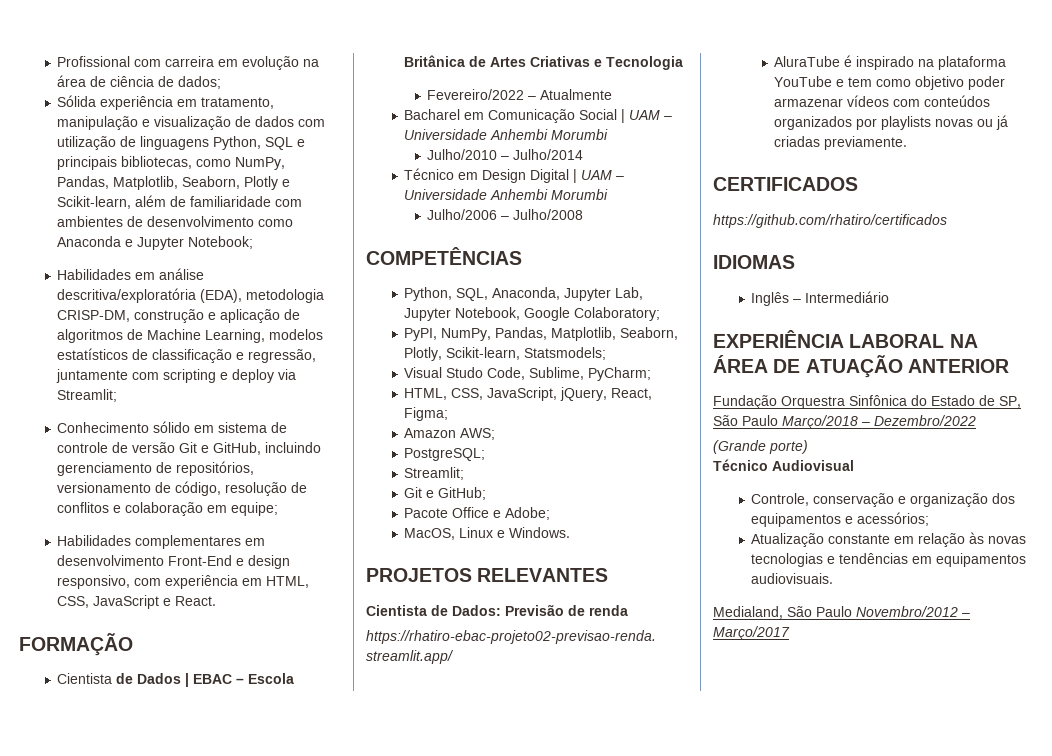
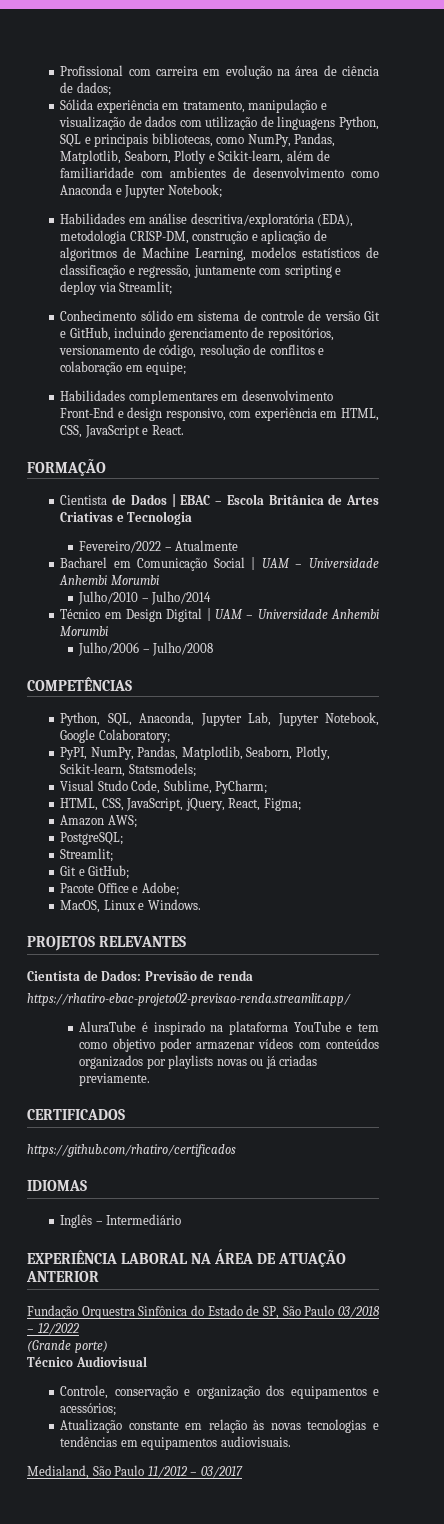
[782,415,976,429] Março/2018 – Dezembro/2022 -> [338,1306,380,1318] [27,1323,79,1335] 03/2018 – 12/2022
[856,606,970,617] [713,626,790,640] Novembro/2012 – Março/2017 -> [147,1466,243,1478] 11/2012 – 03/2017

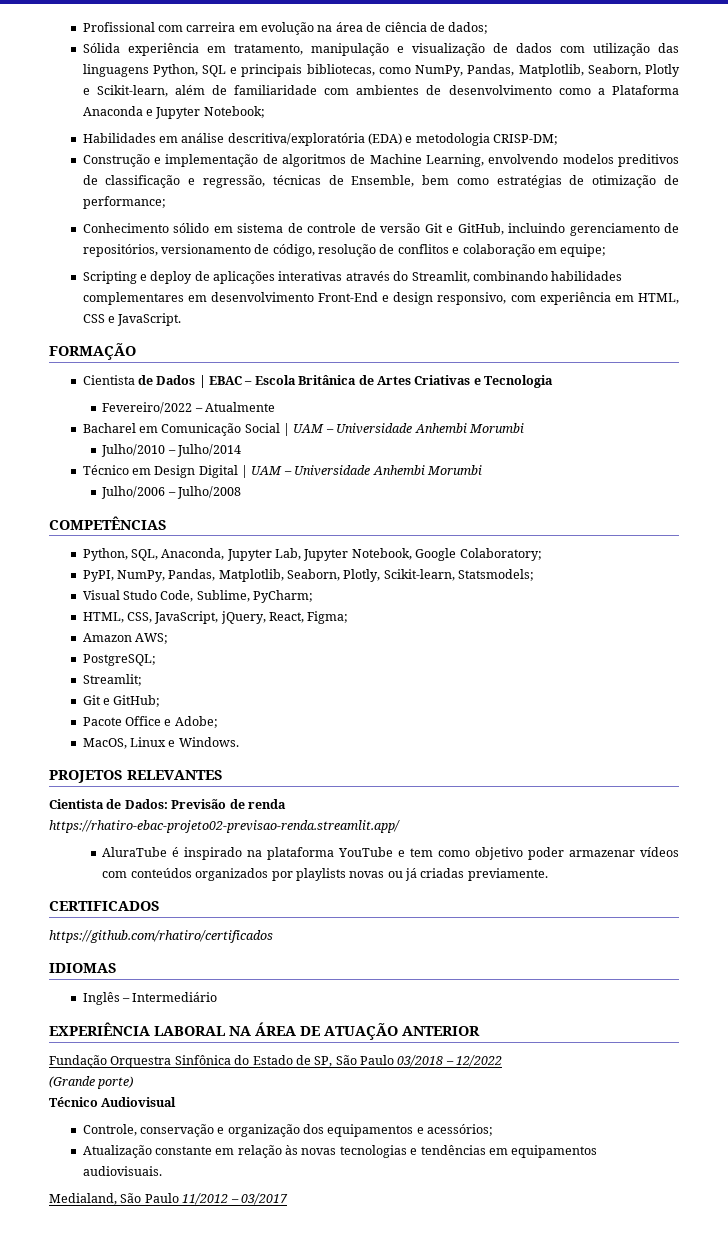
[260,116,274,127] de -> [657,43,679,53] das
(379, 174) none -> [597,85,680,95] a Plataforma
[317,214,354,227] [60,230,311,244] (EDA), metodologia CRISP-DM, construção e aplicação -> [368,133,559,146] [82,154,259,167] (EDA) e metodologia CRISP-DM; // Construção e implementação
[251,247,361,258] modelos estatísticos -> [488,154,679,167] envolvendo modelos preditivos
[193,265,342,278] [60,281,173,295] juntamente com scripting e deploy via Streamlit; -> [272,175,679,188] [82,196,166,209] técnicas de Ensemble, bem como estratégias de otimização de performance;
[60,390,126,401] Habilidades -> [82,271,623,284] Scripting e deploy de aplicações interativas através do Streamlit, combinando habilidades
[60,425,184,438] CSS, JavaScript e React. -> [82,313,182,326] CSS e JavaScript.

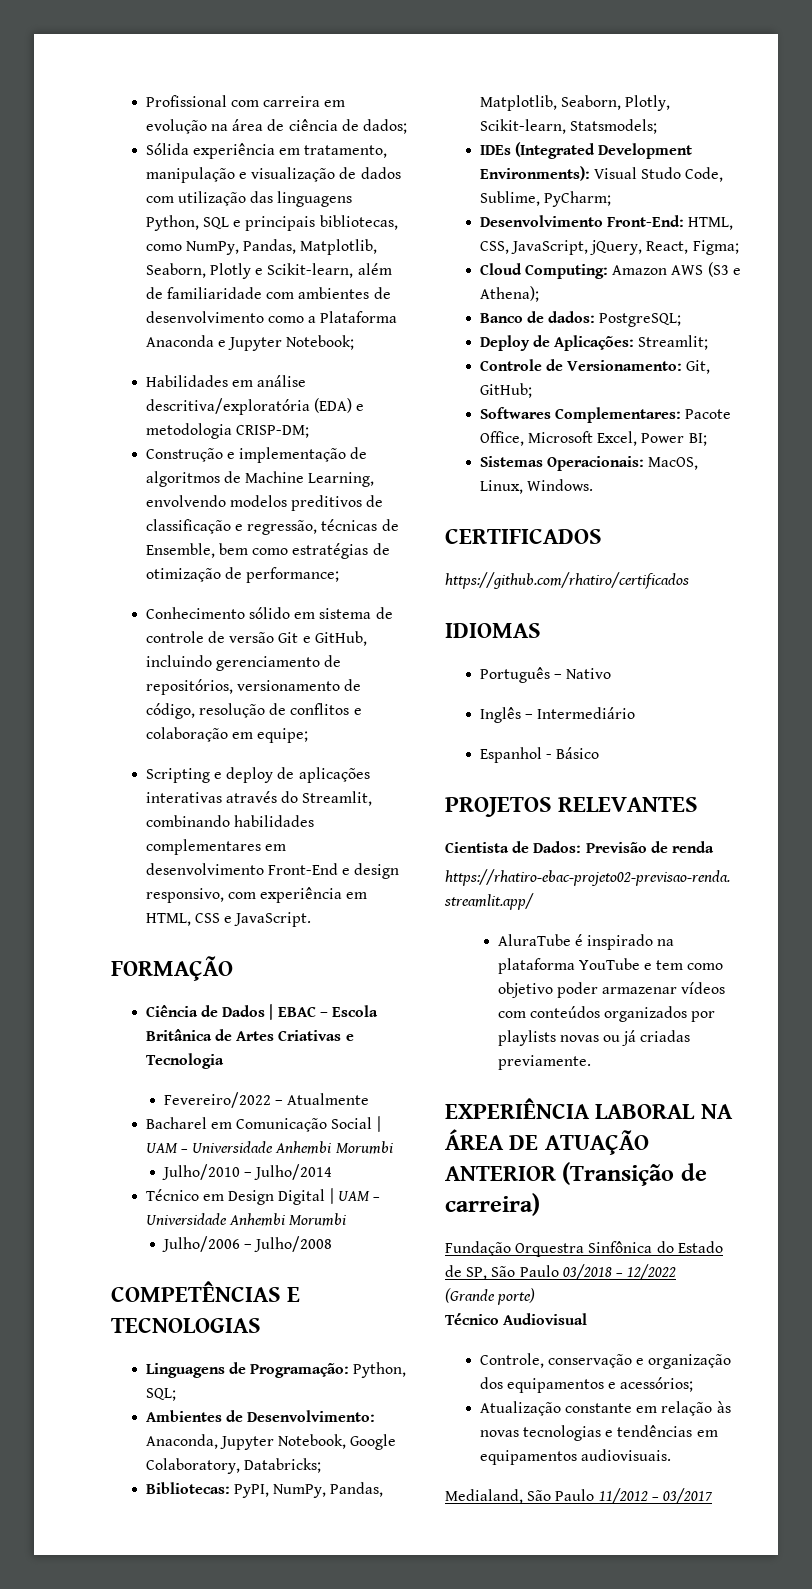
[82,375,135,385] Cientista -> [145,1005,198,1017] Ciência
[82,548,542,561] // Python, SQL, Anaconda, Jupyter Lab, Jupyter Notebook, Google Colaboratory; // -> [287,1287,301,1302] [111,1318,261,1333] [145,1362,407,1378] [145,1388,176,1401] [145,1410,376,1422] [145,1434,397,1450] [145,1458,322,1474] [145,1482,230,1494] E TECNOLOGIAS // Linguagens de Programação: Python, SQL; // Ambientes de Desenvolvimento: Anaconda, Jupyter Notebook, Google Colaboratory, Databricks; // Bibliotecas:
(535, 575) none -> [479,142,693,159] [479,166,590,181] IDEs (Integrated Development Environments):
(314, 596) none -> [479,215,685,227] Desenvolvimento Front-End:
[82,633,168,644] [82,654,156,666] [82,674,142,686] [82,695,161,707] [82,716,218,728] [82,737,239,749] Amazon AWS; // PostgreSQL; // Streamlit; // Git e GitHub; // Pacote Office e Adobe; // MacOS, Linux e Windows. -> [479,262,741,279] [479,286,539,302] [479,311,682,327] [479,335,709,351] [479,359,711,374] [479,383,532,398] [479,407,732,423] [479,431,707,446] [479,456,699,471] [479,479,594,494] [445,529,602,544] [445,572,689,589] [445,623,541,638] [479,667,612,683] [479,707,636,723] [479,747,600,763] Cloud Computing: Amazon AWS (S3 e Athena); // Banco de dados: PostgreSQL; // Deploy de Aplicações: Streamlit; // Controle de Versionamento: Git, GitHub; // Softwares Complementares: Pacote Office, Microsoft Excel, Power BI; // Sistemas Operacionais: MacOS, Linux, Windows. // CERTIFICADOS // https://github.com/rhatiro/certificados // IDIOMAS // Português – Nativo // Inglês – Intermediário // Espanhol - Básico
[49,901,160,911] [49,930,273,943] [49,963,117,973] [82,992,218,1005] // CERTIFICADOS // https://github.com/rhatiro/certificados // IDIOMAS // Inglês – Intermediário -> (591, 1062) none
(480, 1031) none -> [562,1162,707,1186] [445,1193,540,1216] (Transição de carreira)

